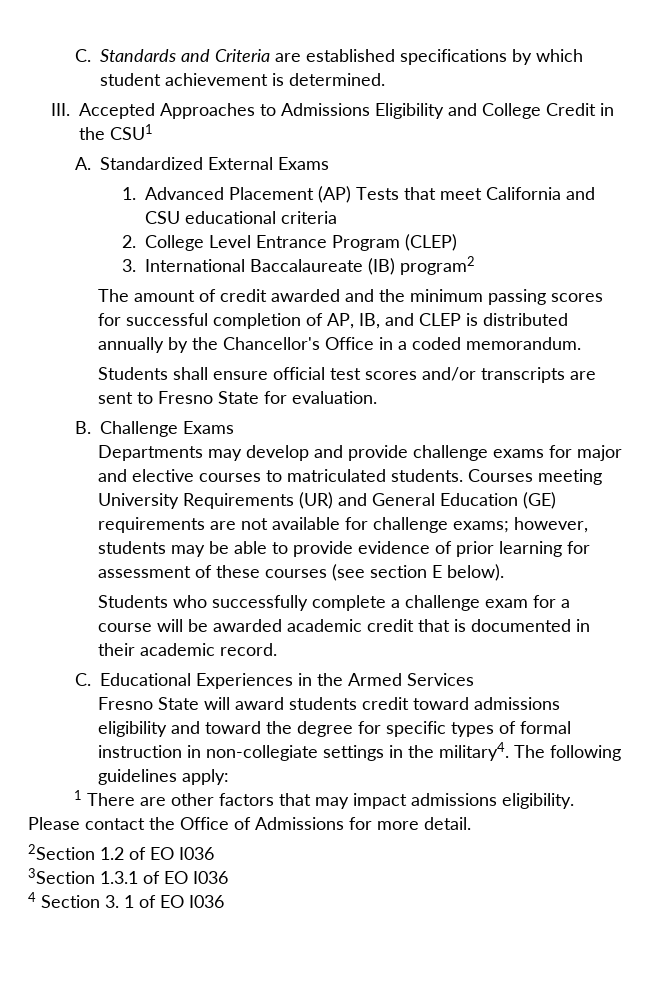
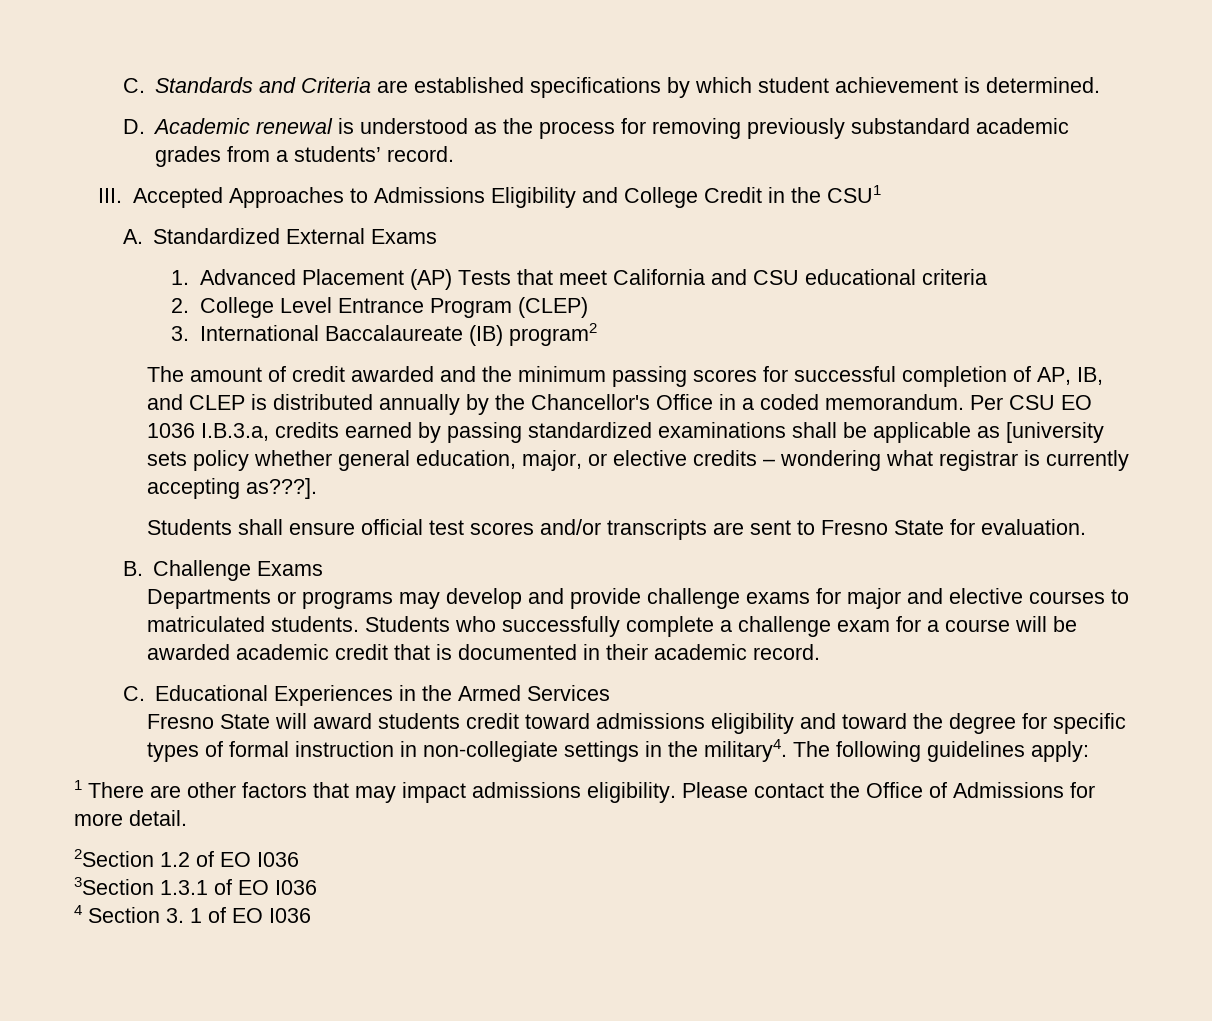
(385, 79) none -> [122,118,1070,139] [155,146,455,167] // D. Academic renewal is understood as the process for removing previously substandard academic grades from a students’ record.
(582, 343) none -> [970,395,1093,410] [147,422,1105,443] [147,450,1130,471] [147,478,318,499] Per CSU EO 1036 I.B.3.a, credits earned by passing standardized examinations shall be applicable as [university sets policy whether general education, major, or elective credits – wondering what registrar is currently accepting as???].
(204, 453) none -> [277,591,394,609] or programs
[468,469,603,485] [98,492,557,509] [98,517,589,533] [98,541,591,557] [98,564,505,581] Courses meeting University Requirements (UR) and General Education (GE) requirements are not available for challenge exams; however, students may be able to provide evidence of prior learning for assessment of these courses (see section E below). // -> (360, 624) none

